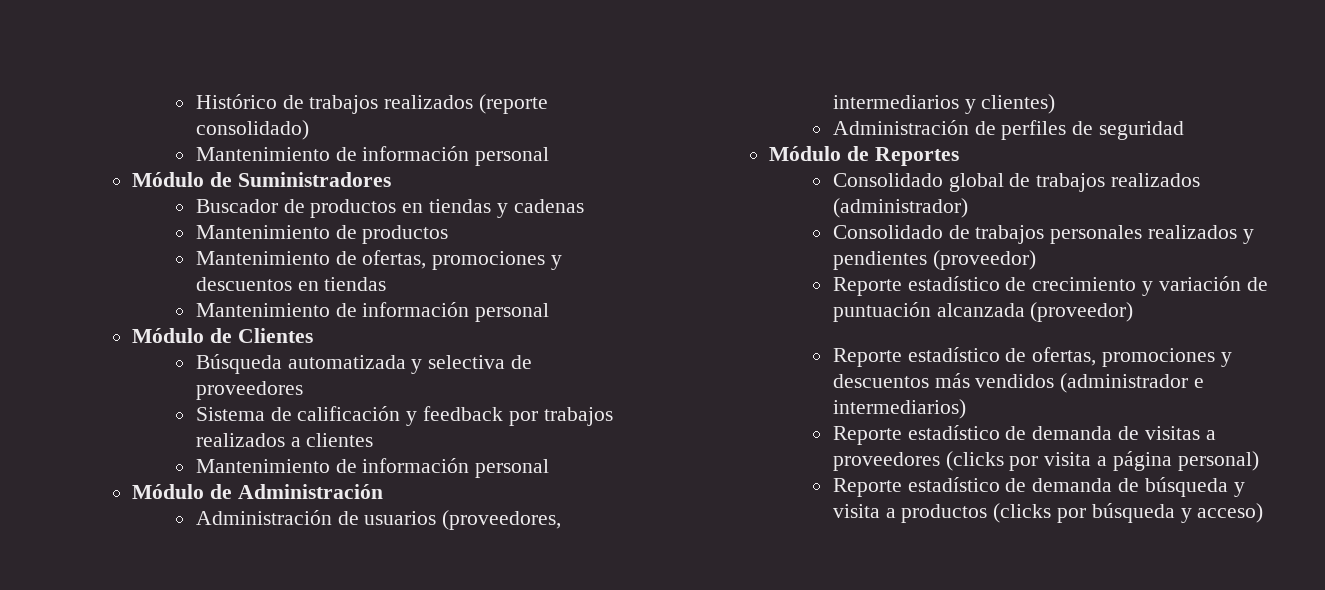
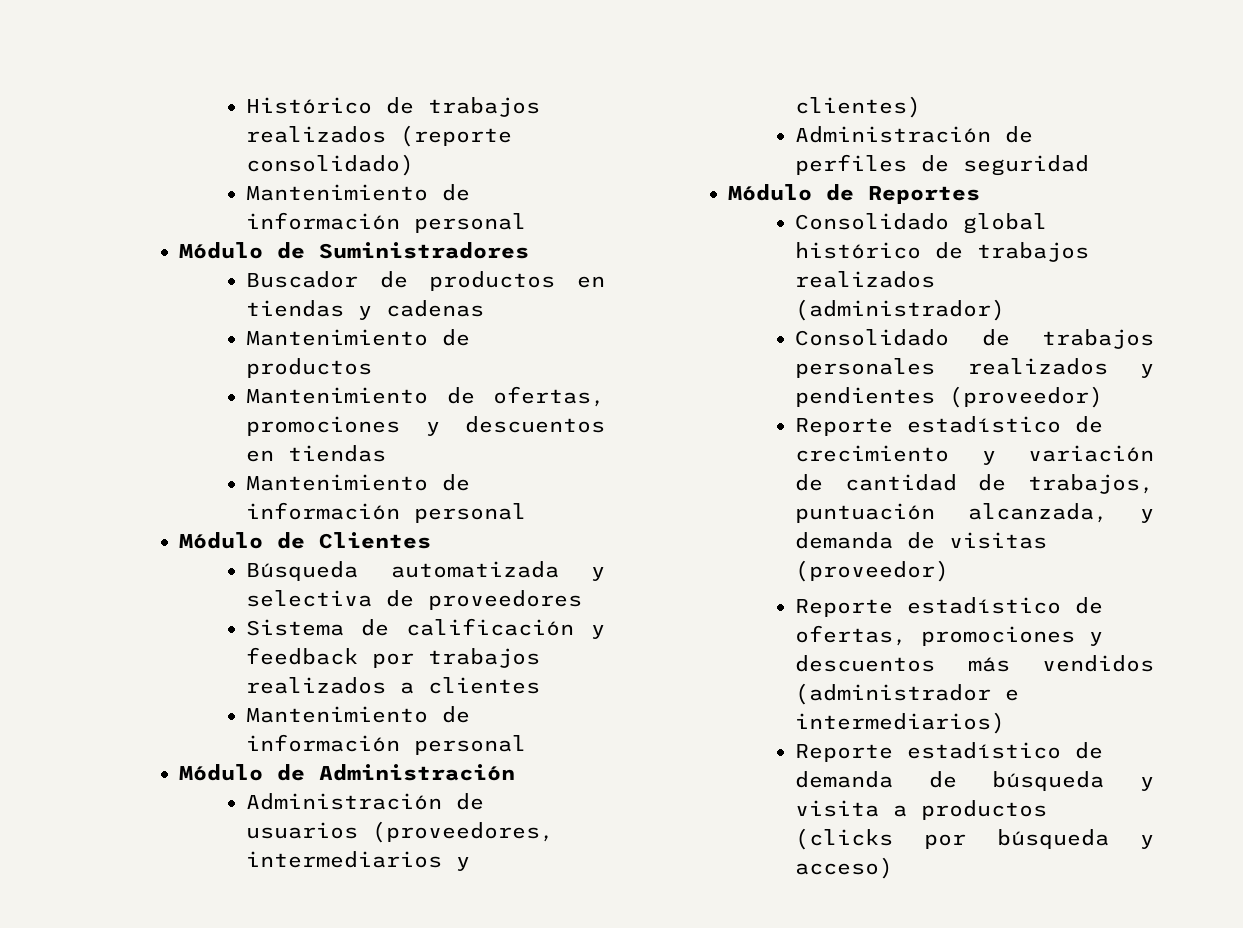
(1004, 182) none -> [795,242,922,259] histórico
[832,302,1025,322] puntuación alcanzada -> [844,474,1154,494] [795,503,1154,523] [795,532,1048,549] cantidad de trabajos, puntuación alcanzada, y demanda de visitas
[832,425,1216,445] [832,451,1259,471] // Reporte estadístico de demanda de visitas a proveedores (clicks por visita a página personal) -> (1006, 723) none

